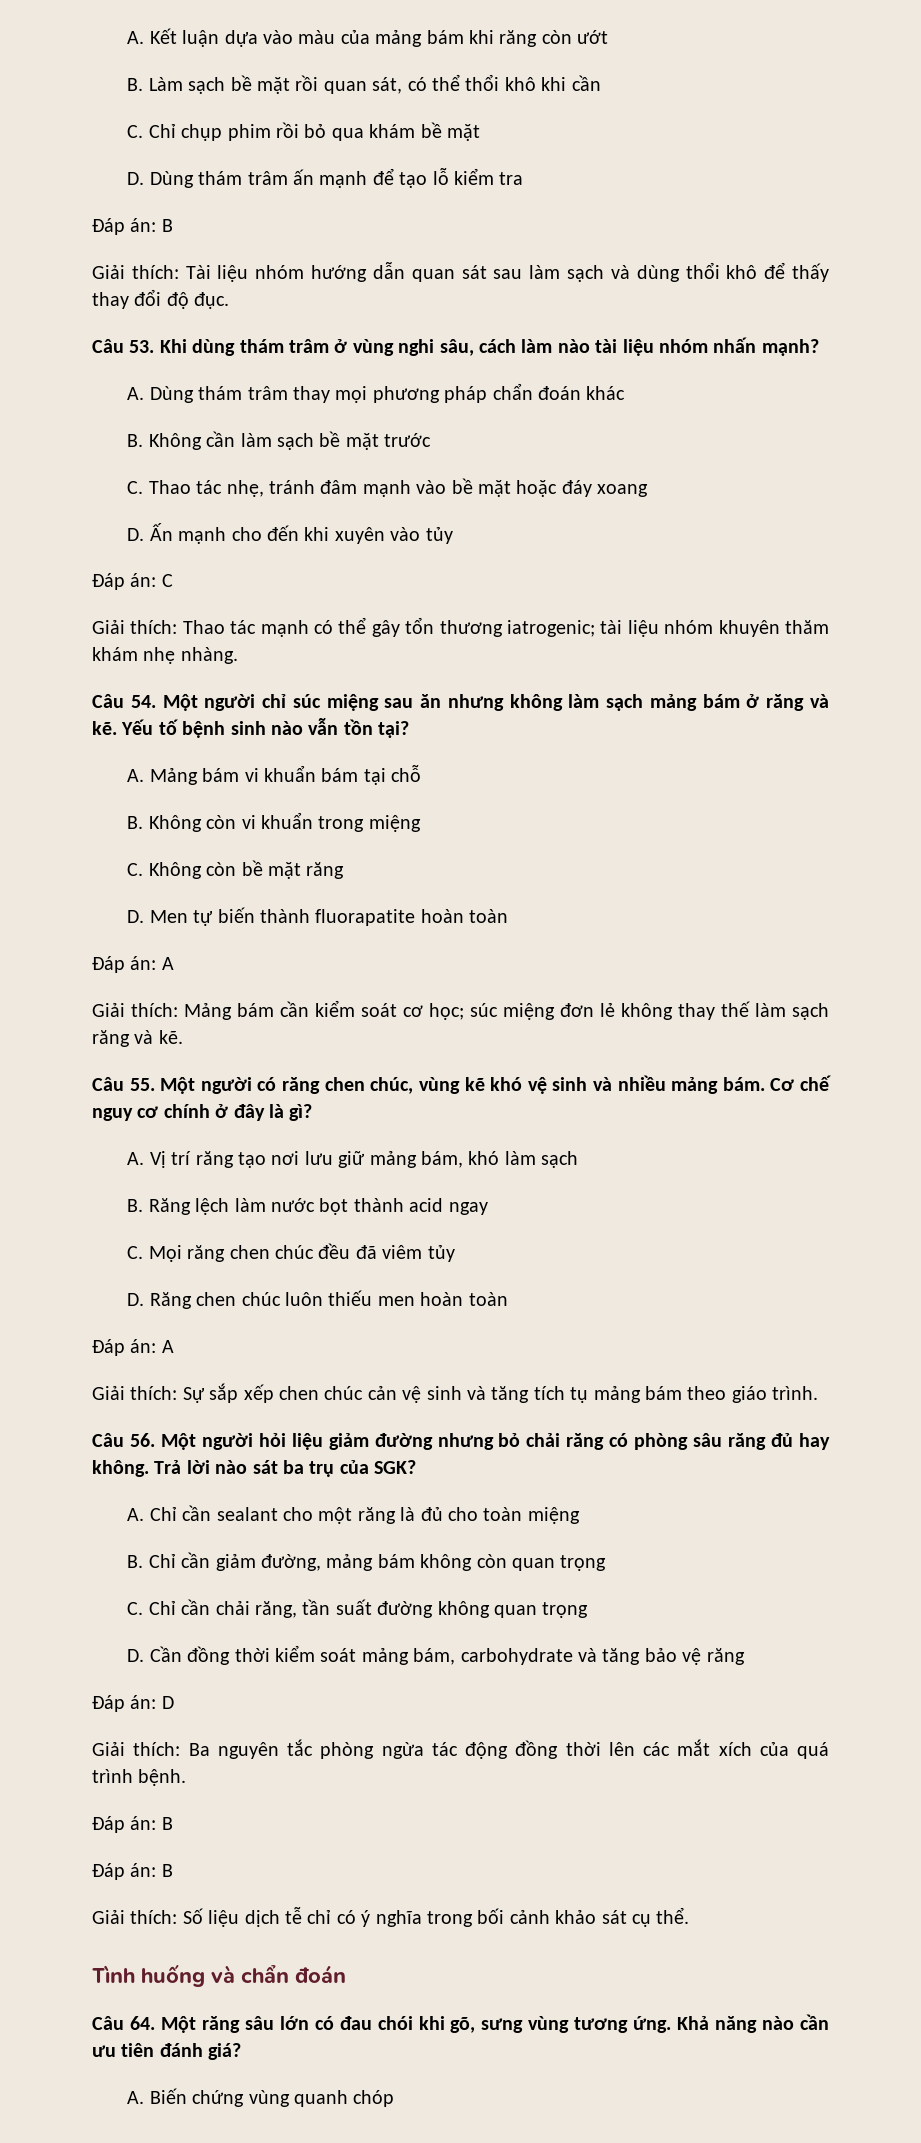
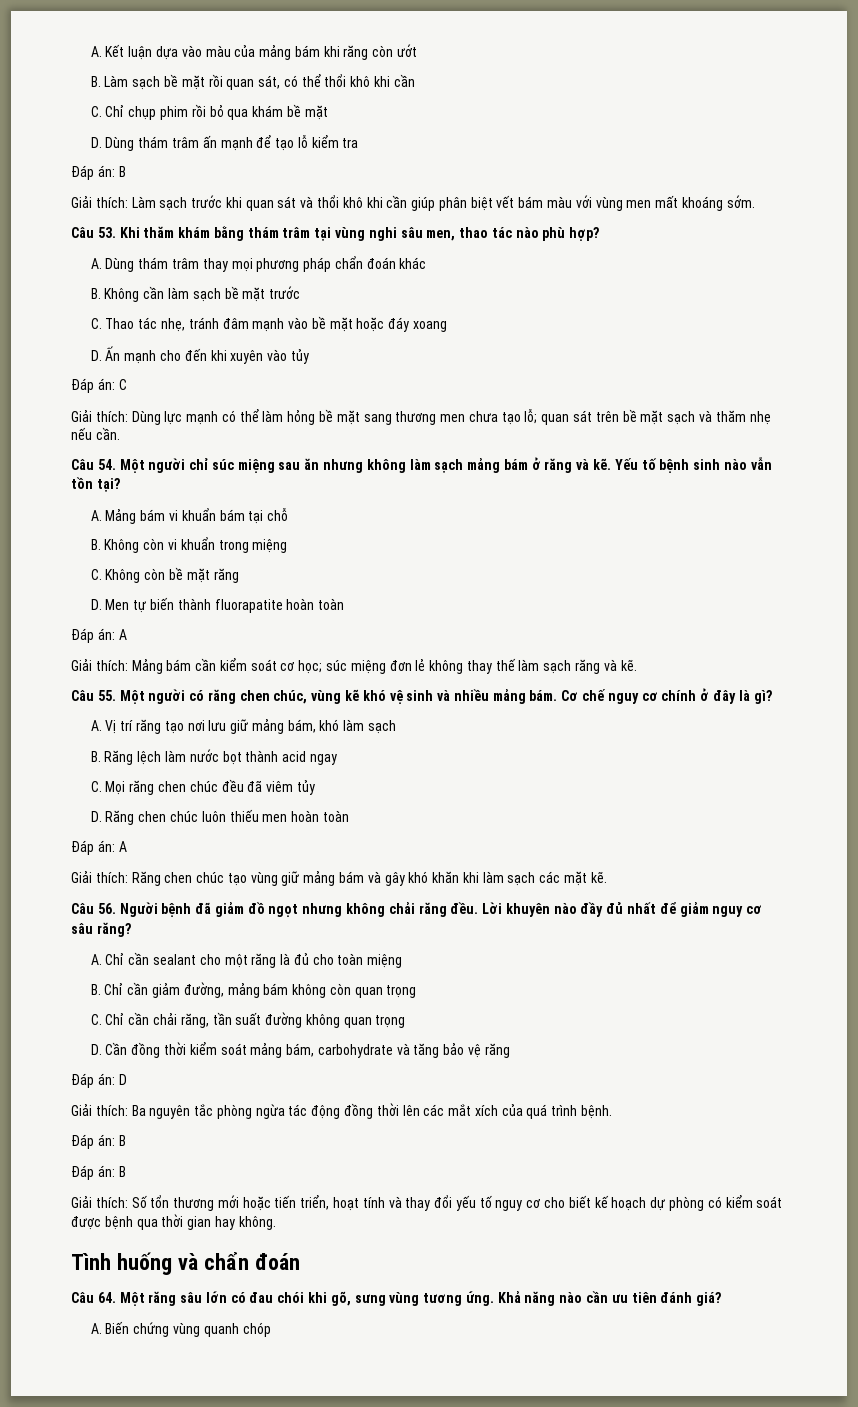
[185,262,830,282] [92,289,230,309] Tài liệu nhóm hướng dẫn quan sát sau làm sạch và dùng thổi khô để thấy thay đổi độ đục. -> [131,195,755,211] Làm sạch trước khi quan sát và thổi khô khi cần giúp phân biệt vết bám màu với vùng men mất khoáng sớm.
[192,339,348,356] dùng thám trâm ở -> [143,226,332,241] thăm khám bằng thám trâm tại
[439,337,819,356] sâu, cách làm nào tài liệu nhóm nhấn mạnh? -> [400,227,600,241] sâu men, thao tác nào phù hợp?
[182,620,257,634] Thao tác -> [131,411,183,425] Dùng lực
[371,617,829,637] [92,647,238,664] gây tổn thương iatrogenic; tài liệu nhóm khuyên thăm khám nhẹ nhàng. -> [262,408,771,425] [71,427,120,440] làm hỏng bề mặt sang thương men chưa tạo lỗ; quan sát trên bề mặt sạch và thăm nhẹ nếu cần.
[182,1383,819,1403] [92,1433,831,1450] [92,1460,417,1477] Sự sắp xếp chen chúc cản vệ sinh và tăng tích tụ mảng bám theo giáo trình. // Câu 56. Một người hỏi liệu giảm đường nhưng bỏ chải răng có phòng sâu răng đủ hay không. Trả lời nào sát ba trụ của SGK? -> [131,871,607,886] [71,902,763,917] [71,922,131,937] Răng chen chúc tạo vùng giữ mảng bám và gây khó khăn khi làm sạch các mặt kẽ. // Câu 56. Người bệnh đã giảm đồ ngọt nhưng không chải răng đều. Lời khuyên nào đầy đủ nhất để giảm nguy cơ sâu răng?
[208,1907,690,1927] liệu dịch tễ chỉ có ý nghĩa trong bối cảnh khảo sát cụ thể. -> [150,1195,783,1211] [71,1214,276,1230] tổn thương mới hoặc tiến triển, hoạt tính và thay đổi yếu tố nguy cơ cho biết kế hoạch dự phòng có kiểm soát được bệnh qua thời gian hay không.

